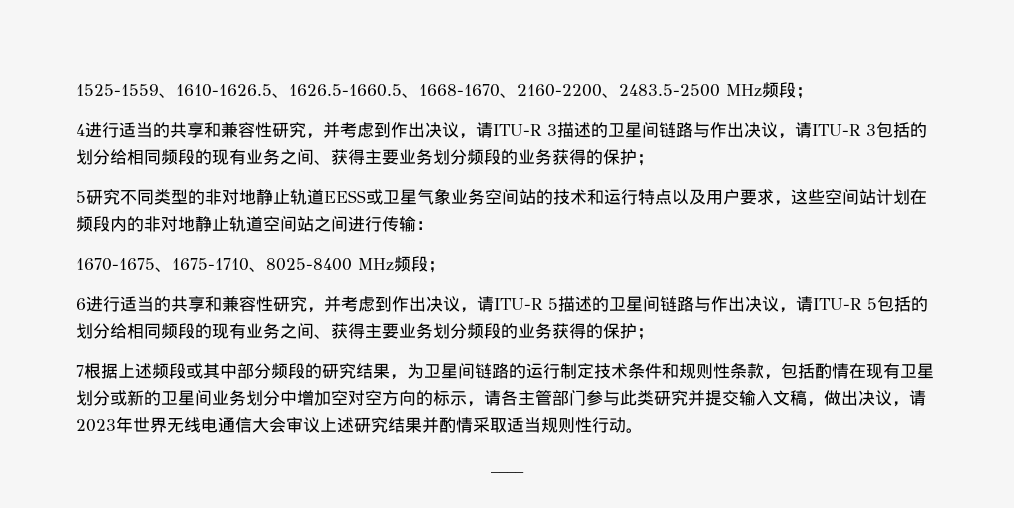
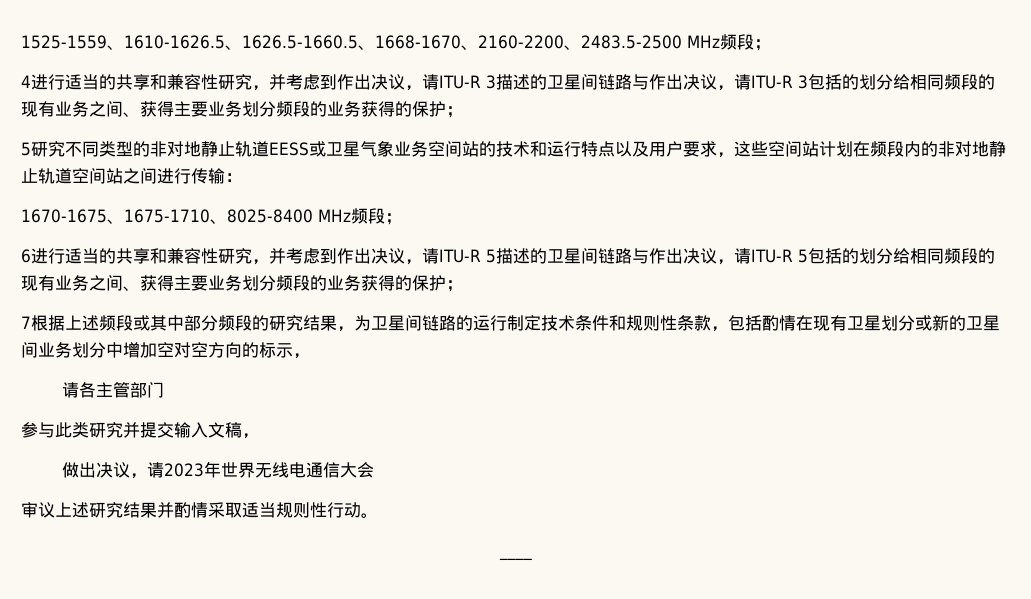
(484, 404) none -> (310, 356) //
(586, 398) none -> (165, 390) //
(824, 404) none -> (259, 436) //
(286, 425) none -> (375, 470) //

